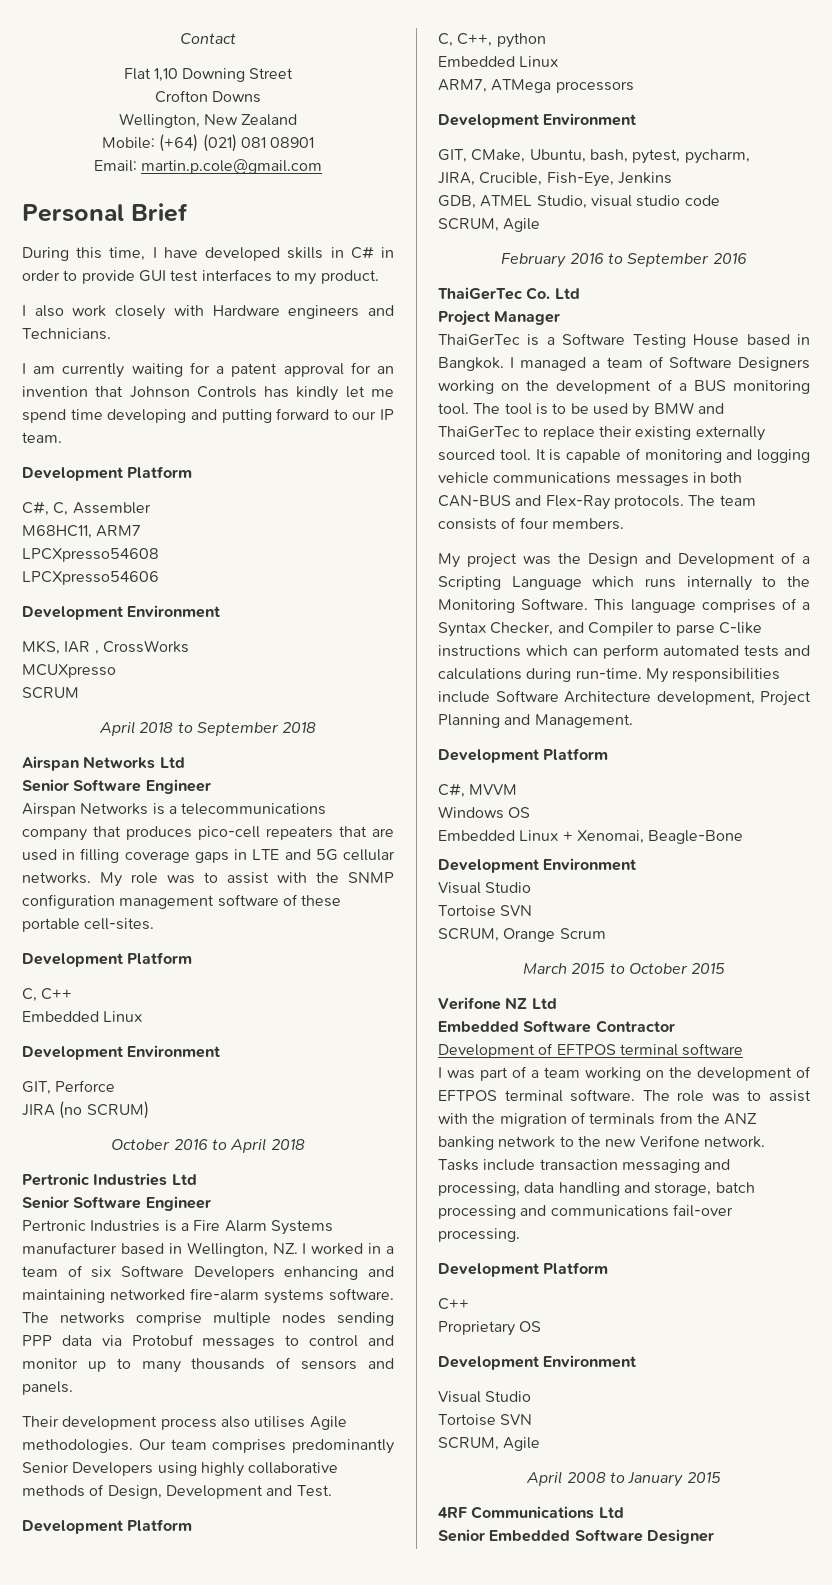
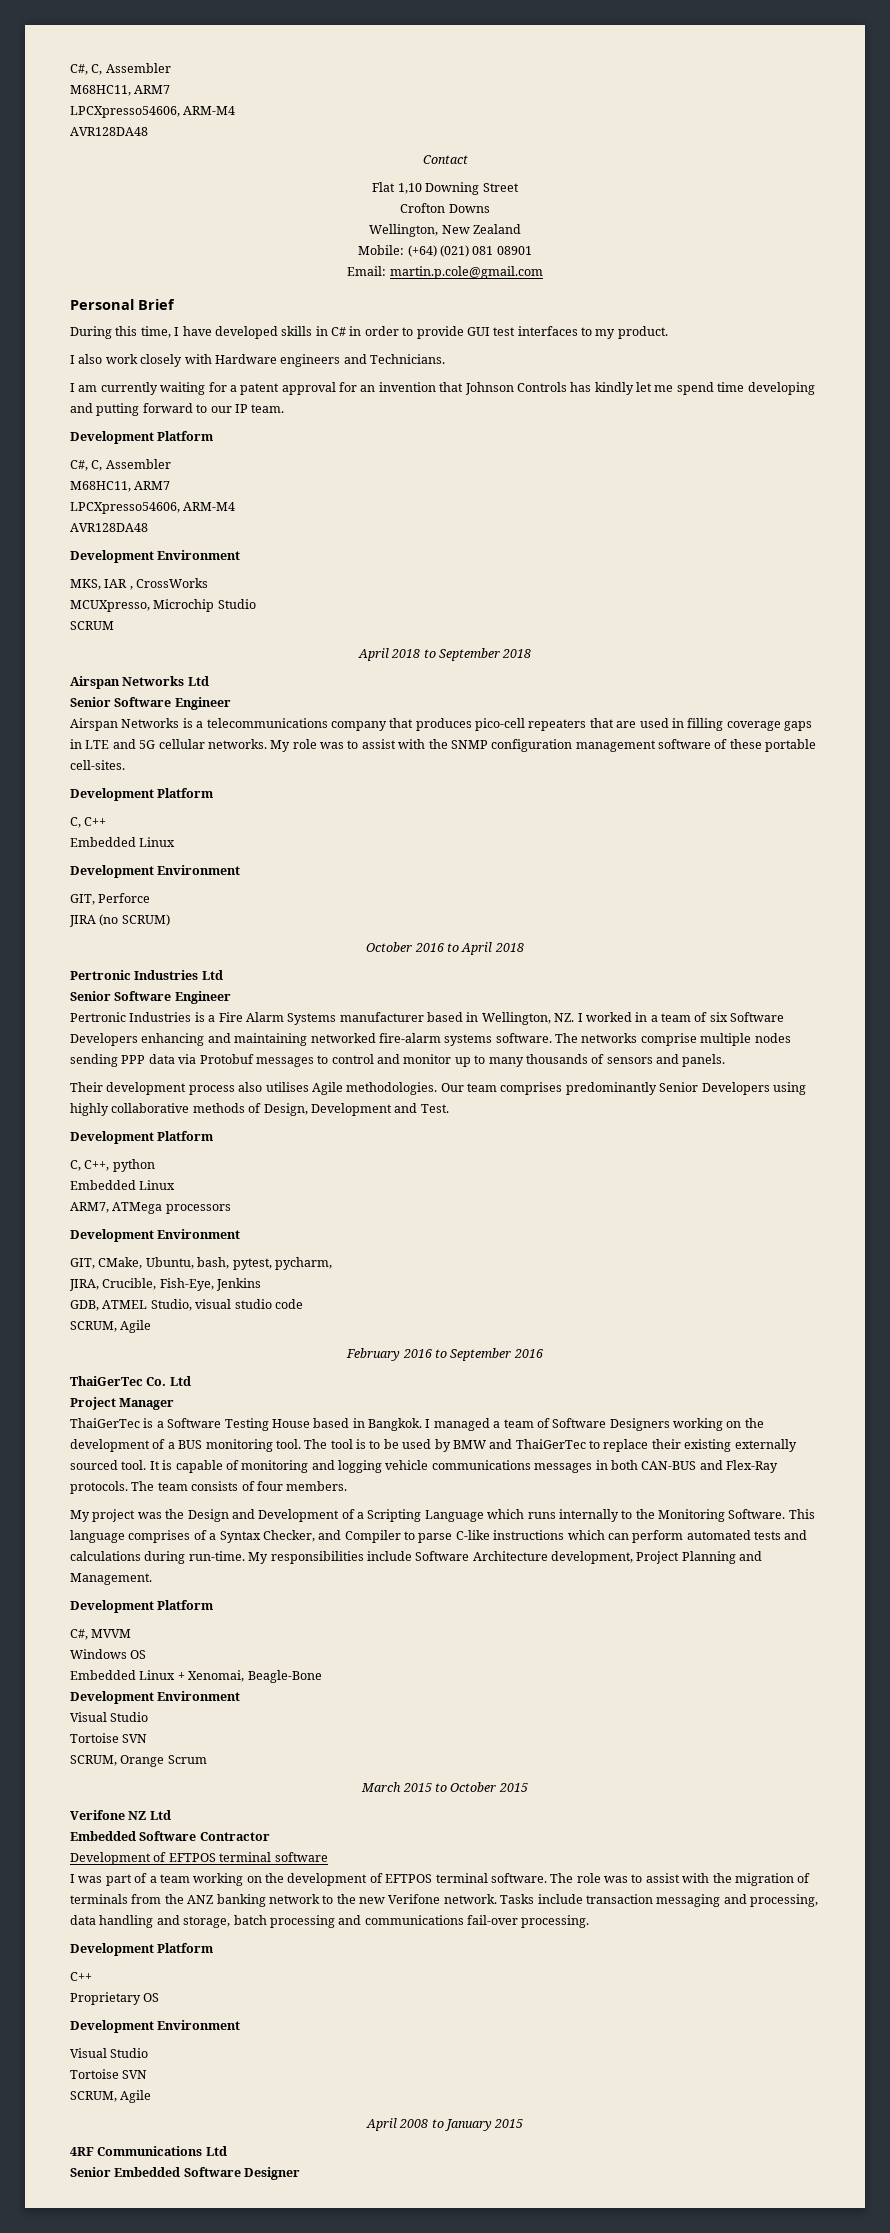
(180, 38) none -> [70,63,171,75] [70,85,171,96] [70,106,236,118] [70,127,148,136] C#, C, Assembler // M68HC11, ARM7 // LPCXpresso54606, ARM-M4 // AVR128DA48 //
[22,548,159,562] [22,571,159,585] LPCXpresso54608 // LPCXpresso54606 -> [70,502,236,514] [70,523,148,532] LPCXpresso54606, ARM-M4 // AVR128DA48
[22,664,116,678] MCUXpresso -> [70,599,256,612] MCUXpresso, Microchip Studio

